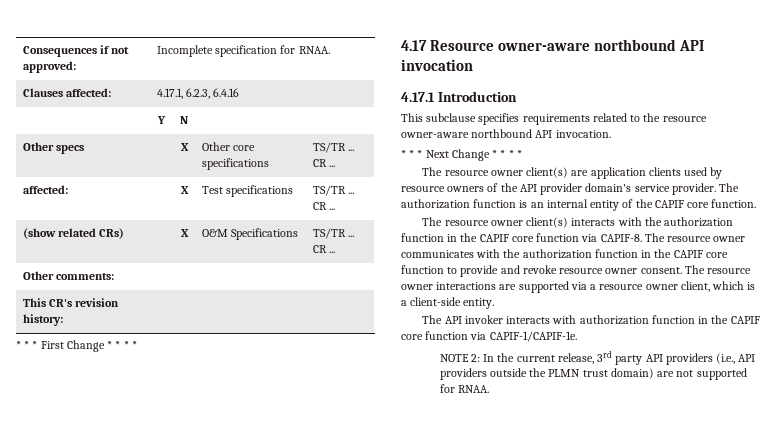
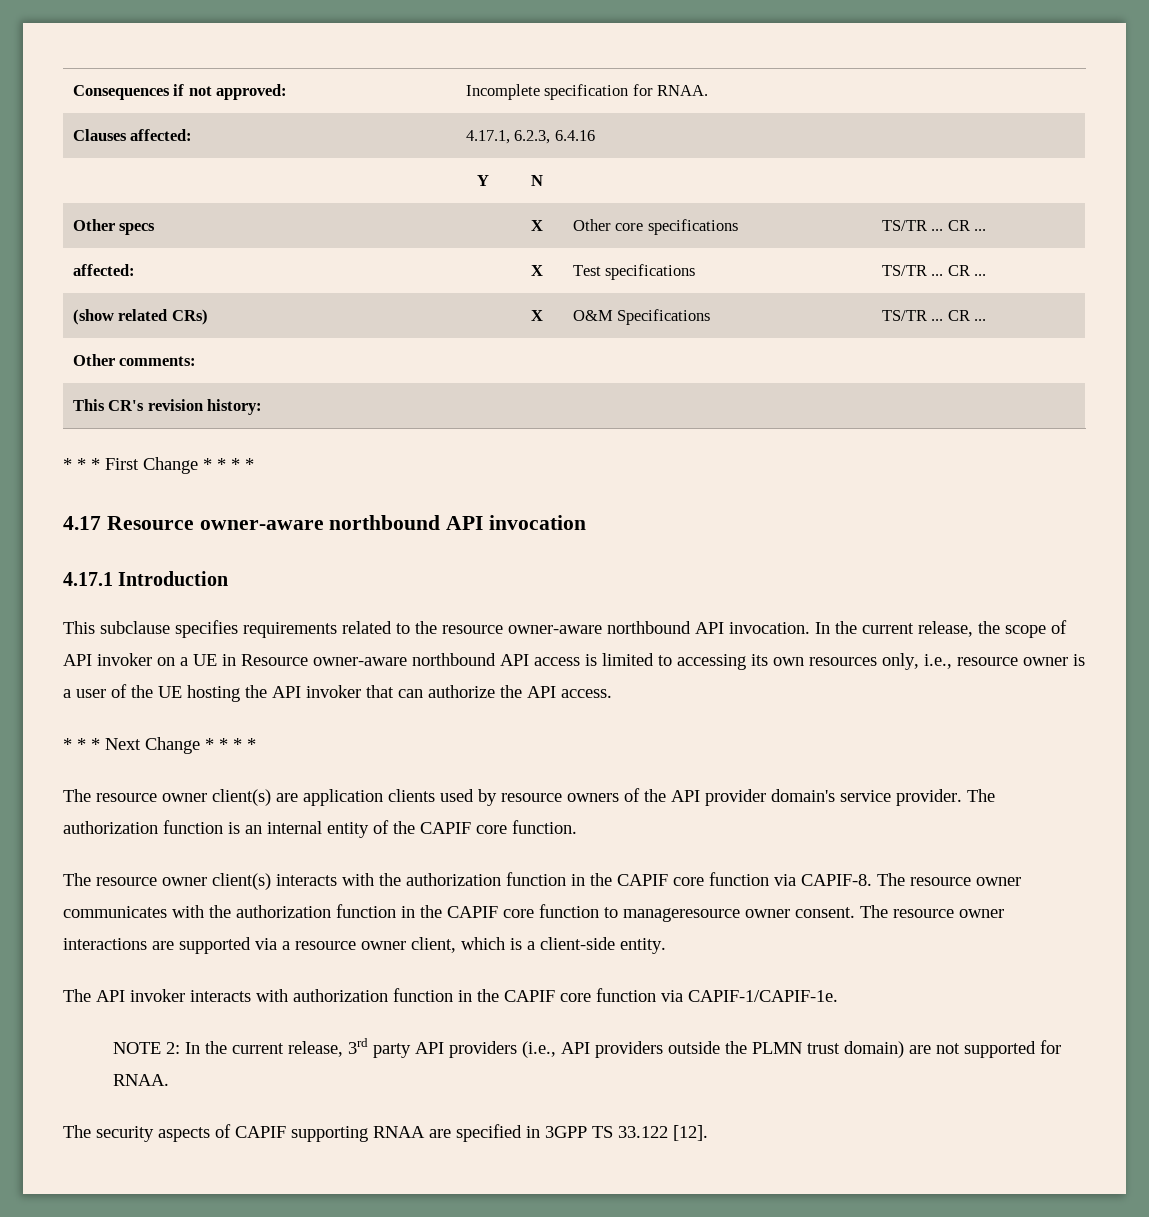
(611, 134) none -> [815,620,1067,638] [63,653,1085,670] [63,684,612,702] In the current release, the scope of API invoker on a UE in Resource owner-aware northbound API access is limited to accessing its own resources only, i.e., resource owner is a user of the UE hosting the API invoker that can authorize the API access.
[460,265,604,277] provide and revoke resource -> [623,908,740,922] manageresource
(489, 389) none -> [63,1124,708,1142] // The security aspects of CAPIF supporting RNAA are specified in 3GPP TS 33.122 [12].

